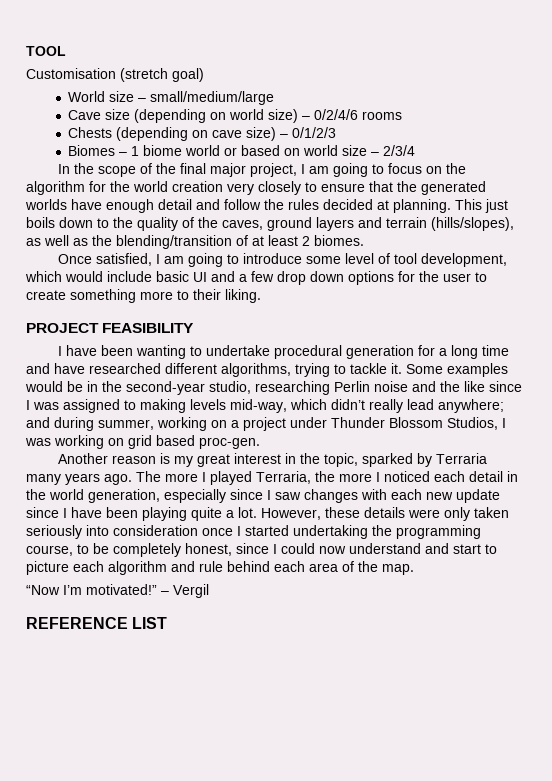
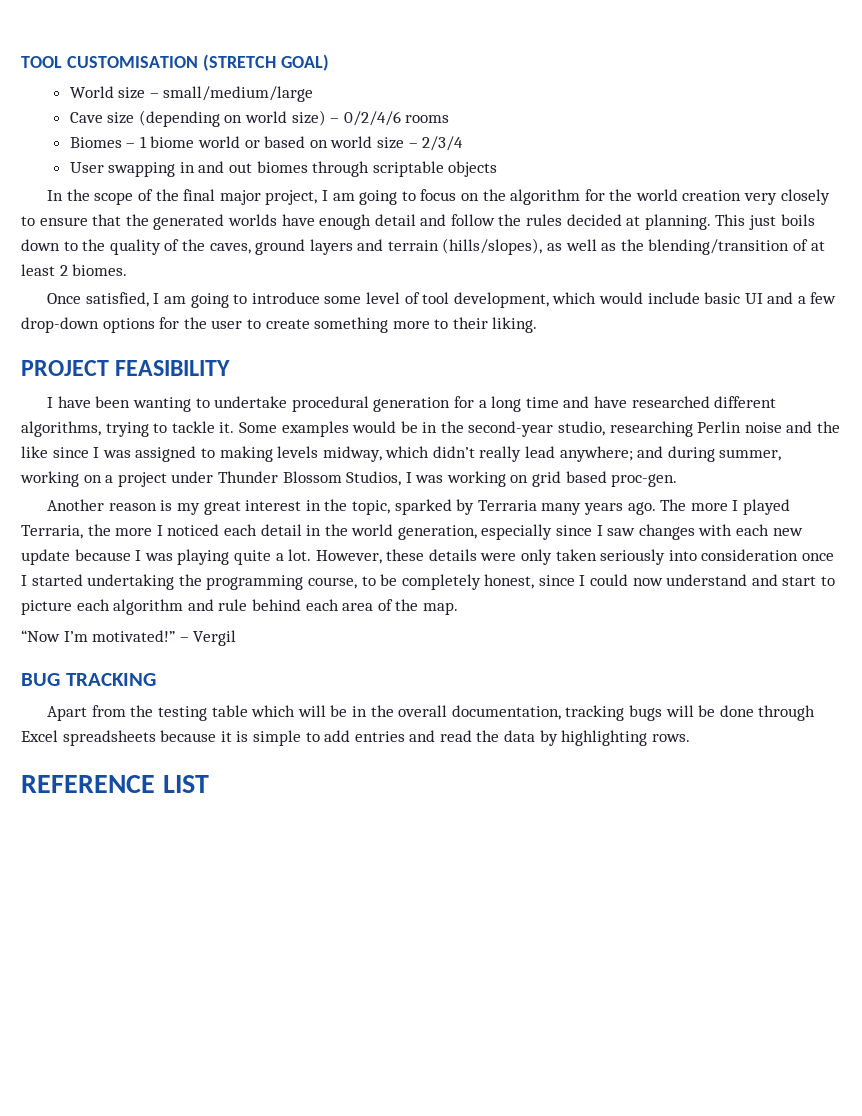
[26,68,204,82] // Customisation (stretch goal) -> [66,54,329,71] CUSTOMISATION (STRETCH GOAL)
[68,127,337,141] // Chests (depending on cave size) – 0/1/2/3 -> (450, 119) none
(416, 150) none -> [69,161,498,177] // User swapping in and out biomes through scriptable objects
[277,271,344,285] drop down -> [21,317,99,333] drop-down
[230,399,287,413] mid-way, -> [322,446,382,462] midway,
[26,507,138,518] since I have been -> [74,549,173,561] because I was
(209, 591) none -> [21,673,156,686] [47,705,816,721] [21,730,690,746] // BUG TRACKING // Apart from the testing table which will be in the overall documentation, tracking bugs will be done through Excel spreadsheets because it is simple to add entries and read the data by highlighting rows.

